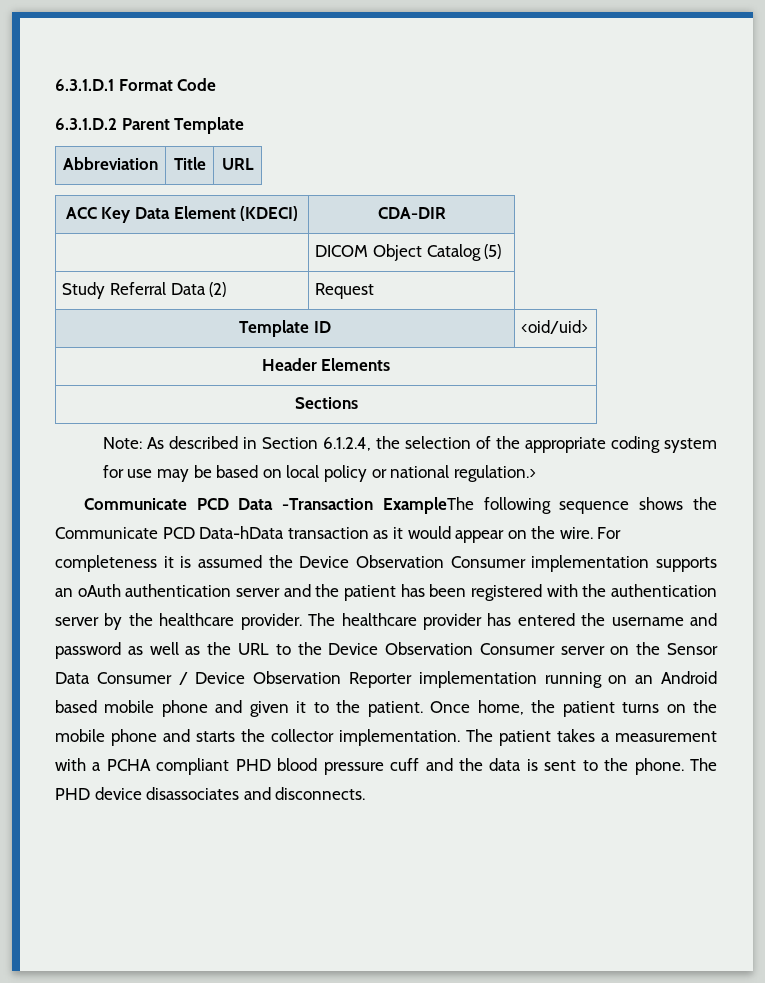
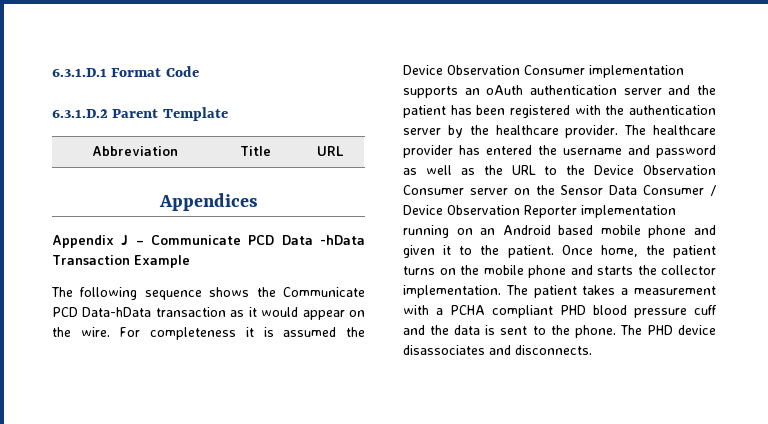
[65,206,299,223] [377,207,446,219] [315,244,502,261] [62,282,227,299] [315,283,375,299] [239,320,331,337] [521,320,589,334] [261,358,391,371] [294,397,358,409] [102,436,717,453] [102,465,536,482] [83,497,474,514] // ACC Key Data Element (KDECI) | CDA-DIR // | DICOM Object Catalog (5) // Study Referral Data (2) | Request // Template ID | <oid/uid> // Header Elements // Sections // Note: As described in Section 6.1.2.4, the selection of the appropriate coding system for use may be based on local policy or national regulation.> // Communicate PCD Data -Transaction ExampleThe -> [158,193,258,211] [52,235,365,248] [52,255,190,268] [51,287,73,297] // Appendices // Appendix J – Communicate PCD Data -hData Transaction Example // The

